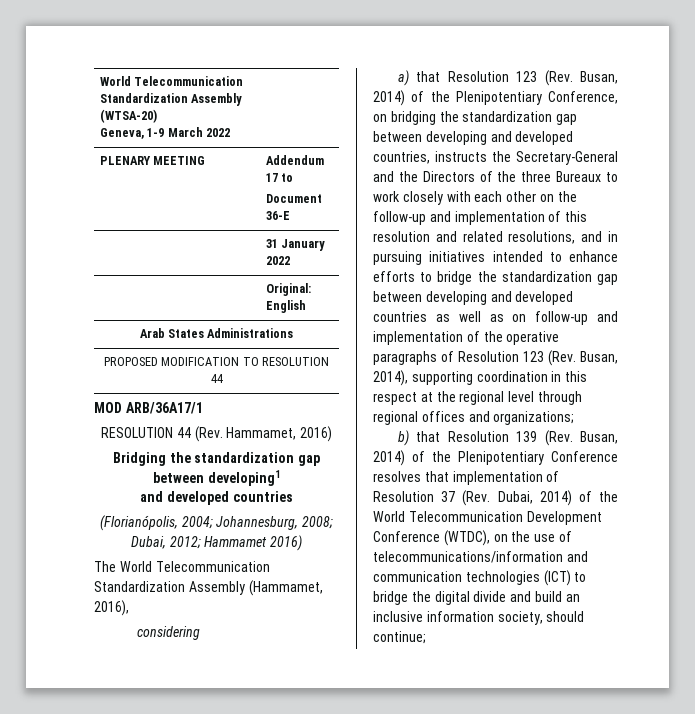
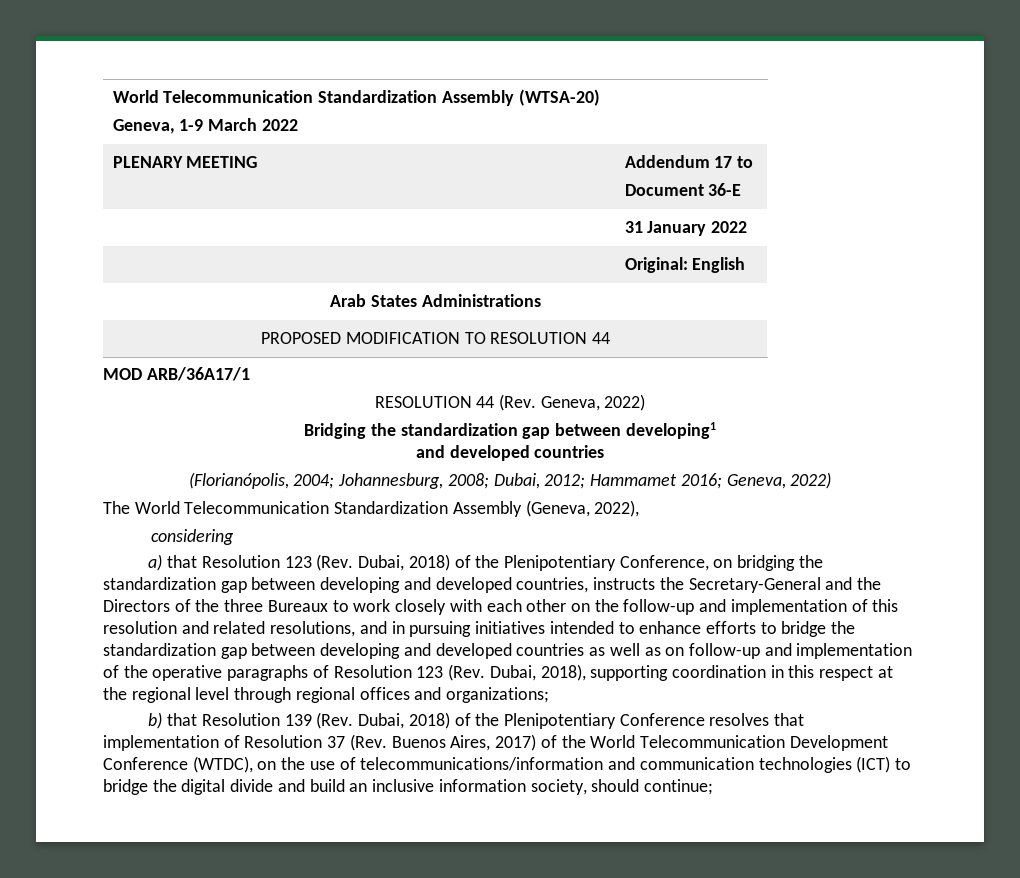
[226,426,333,442] Hammamet, 2016) -> [540,394,646,411] Geneva, 2022)
[270,535,303,551] 2016) -> [680,472,832,489] 2016; Geneva, 2022)
[248,580,323,596] [94,600,129,616] (Hammamet, 2016), -> [525,500,640,517] (Geneva, 2022),
[580,71,618,84] [373,90,405,106] Busan, 2014) -> [358,554,450,571] Dubai, 2018)
[580,351,618,364] [373,370,408,386] Busan, 2014), -> [489,664,586,681] Dubai, 2018),
[580,431,618,444] [373,450,405,466] Busan, 2014) -> [358,712,450,729] Dubai, 2018)
[497,490,572,506] Dubai, 2014) -> [391,734,537,751] Buenos Aires, 2017)

